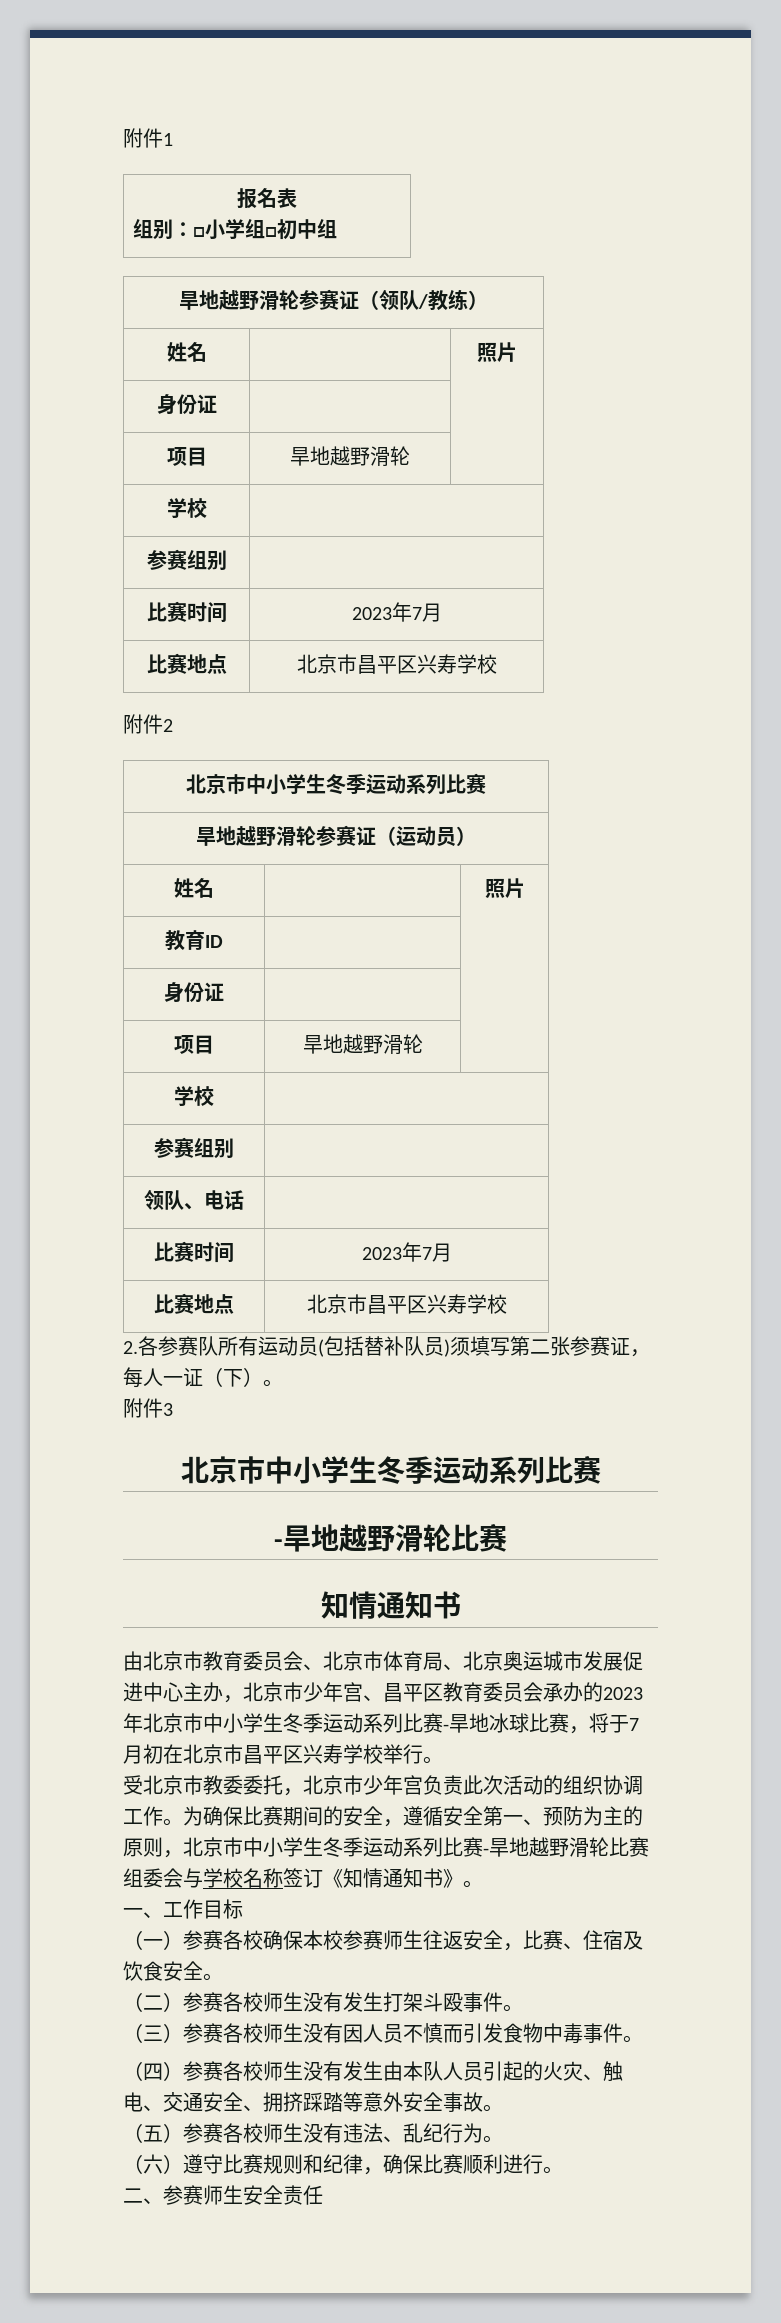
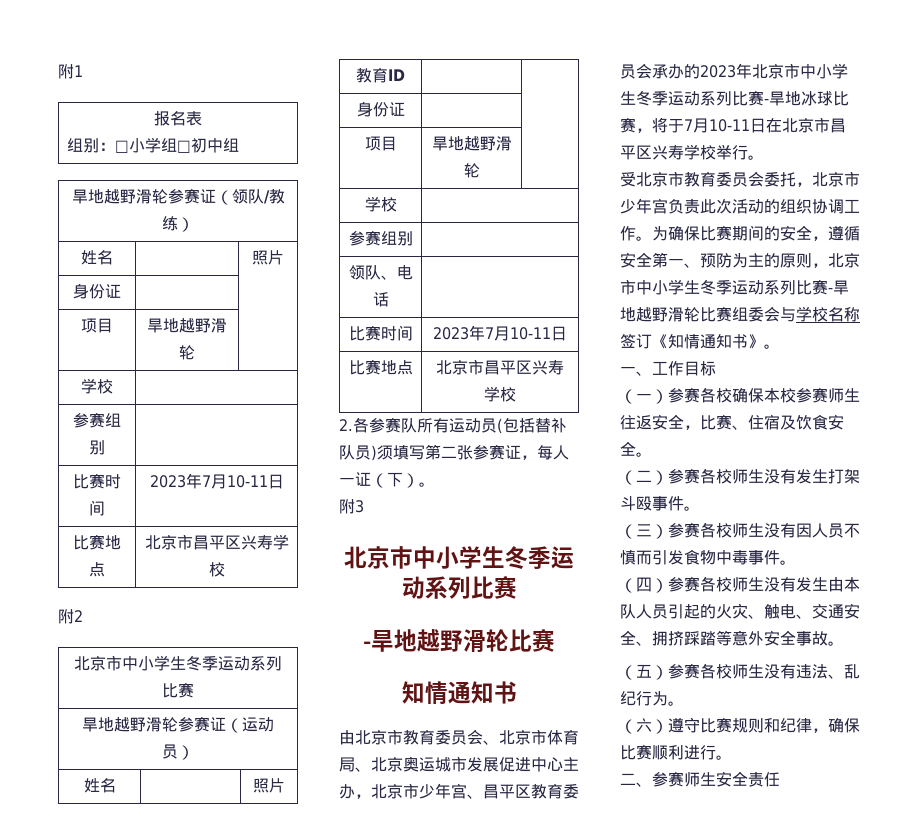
[123,128,163,148] 附件 -> [58,64,74,79] 附
(442, 612) none -> [226,474,284,489] 10-11日
[143,714,163,734] 件 -> (74, 616) none
(452, 1252) none -> [510,326,567,341] 10-11日
[143,1398,163,1418] 件 -> (355, 506) none
[143,1744,163,1764] 初 -> [709,118,766,133] 10-11日
[223,1775,243,1795] 委 -> [700,171,764,187] 育委员会

